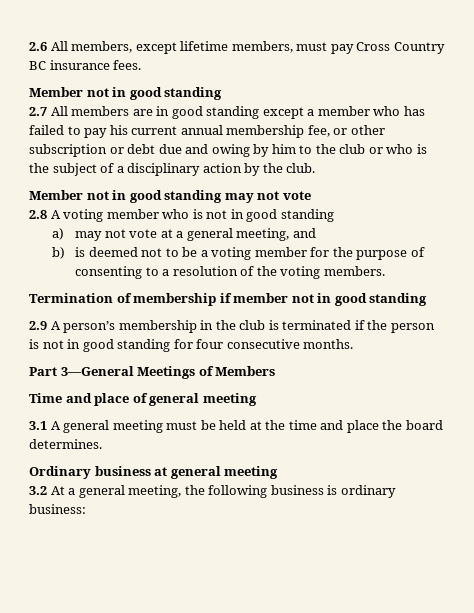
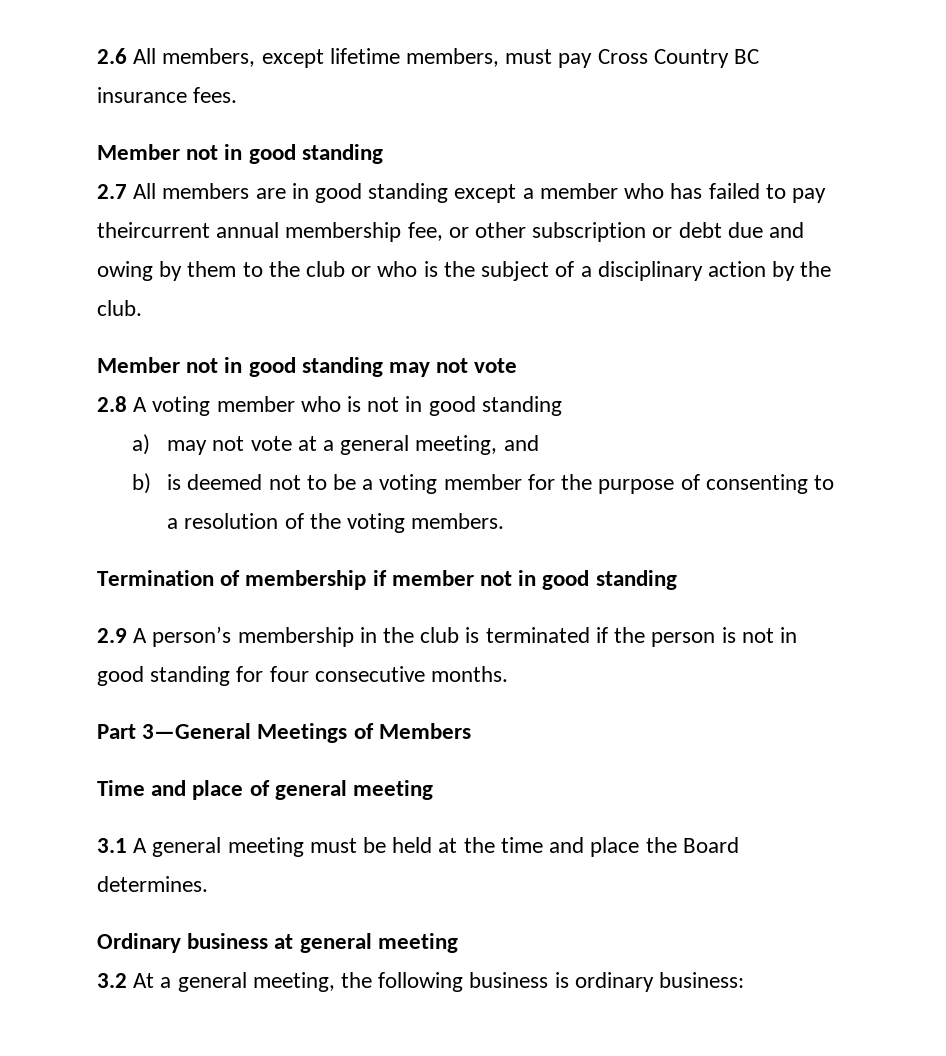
[109,125,178,135] his current -> [97,222,210,238] theircurrent
[271,144,296,154] him -> [187,261,237,277] them
[405,420,443,430] board -> [682,837,739,853] Board

